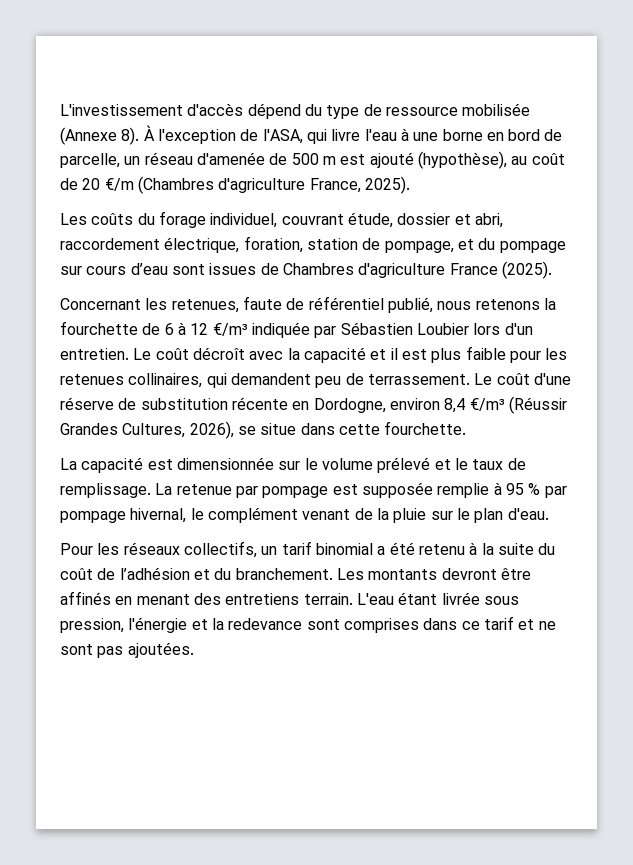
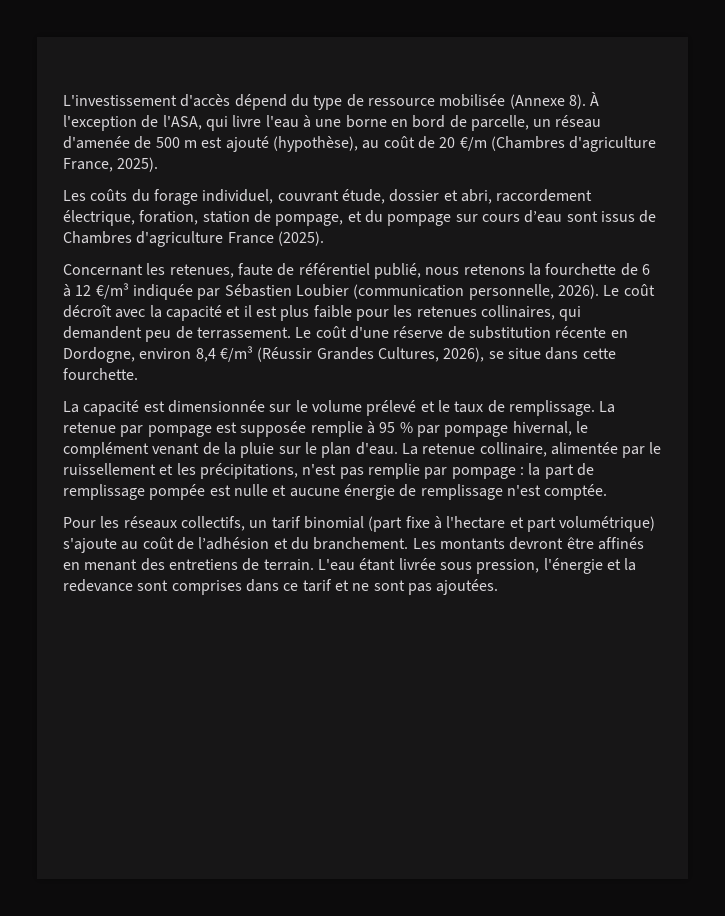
[209,263,257,275] issues -> [600,211,635,222] issus
[473,323,533,335] [60,348,129,360] lors d'un entretien. -> [353,284,599,300] (communication personnelle, 2026).
(549, 514) none -> [401,442,662,458] [63,463,594,479] [63,484,608,500] La retenue collinaire, alimentée par le ruissellement et les précipitations, n'est pas remplie par pompage : la part de remplissage pompée est nulle et aucune énergie de remplissage n'est comptée.
[377,542,556,555] a été retenu à la suite du -> [368,516,656,532] [63,538,139,553] (part fixe à l'hectare et part volumétrique) s'ajoute au
(300, 599) none -> [242,558,260,571] de

